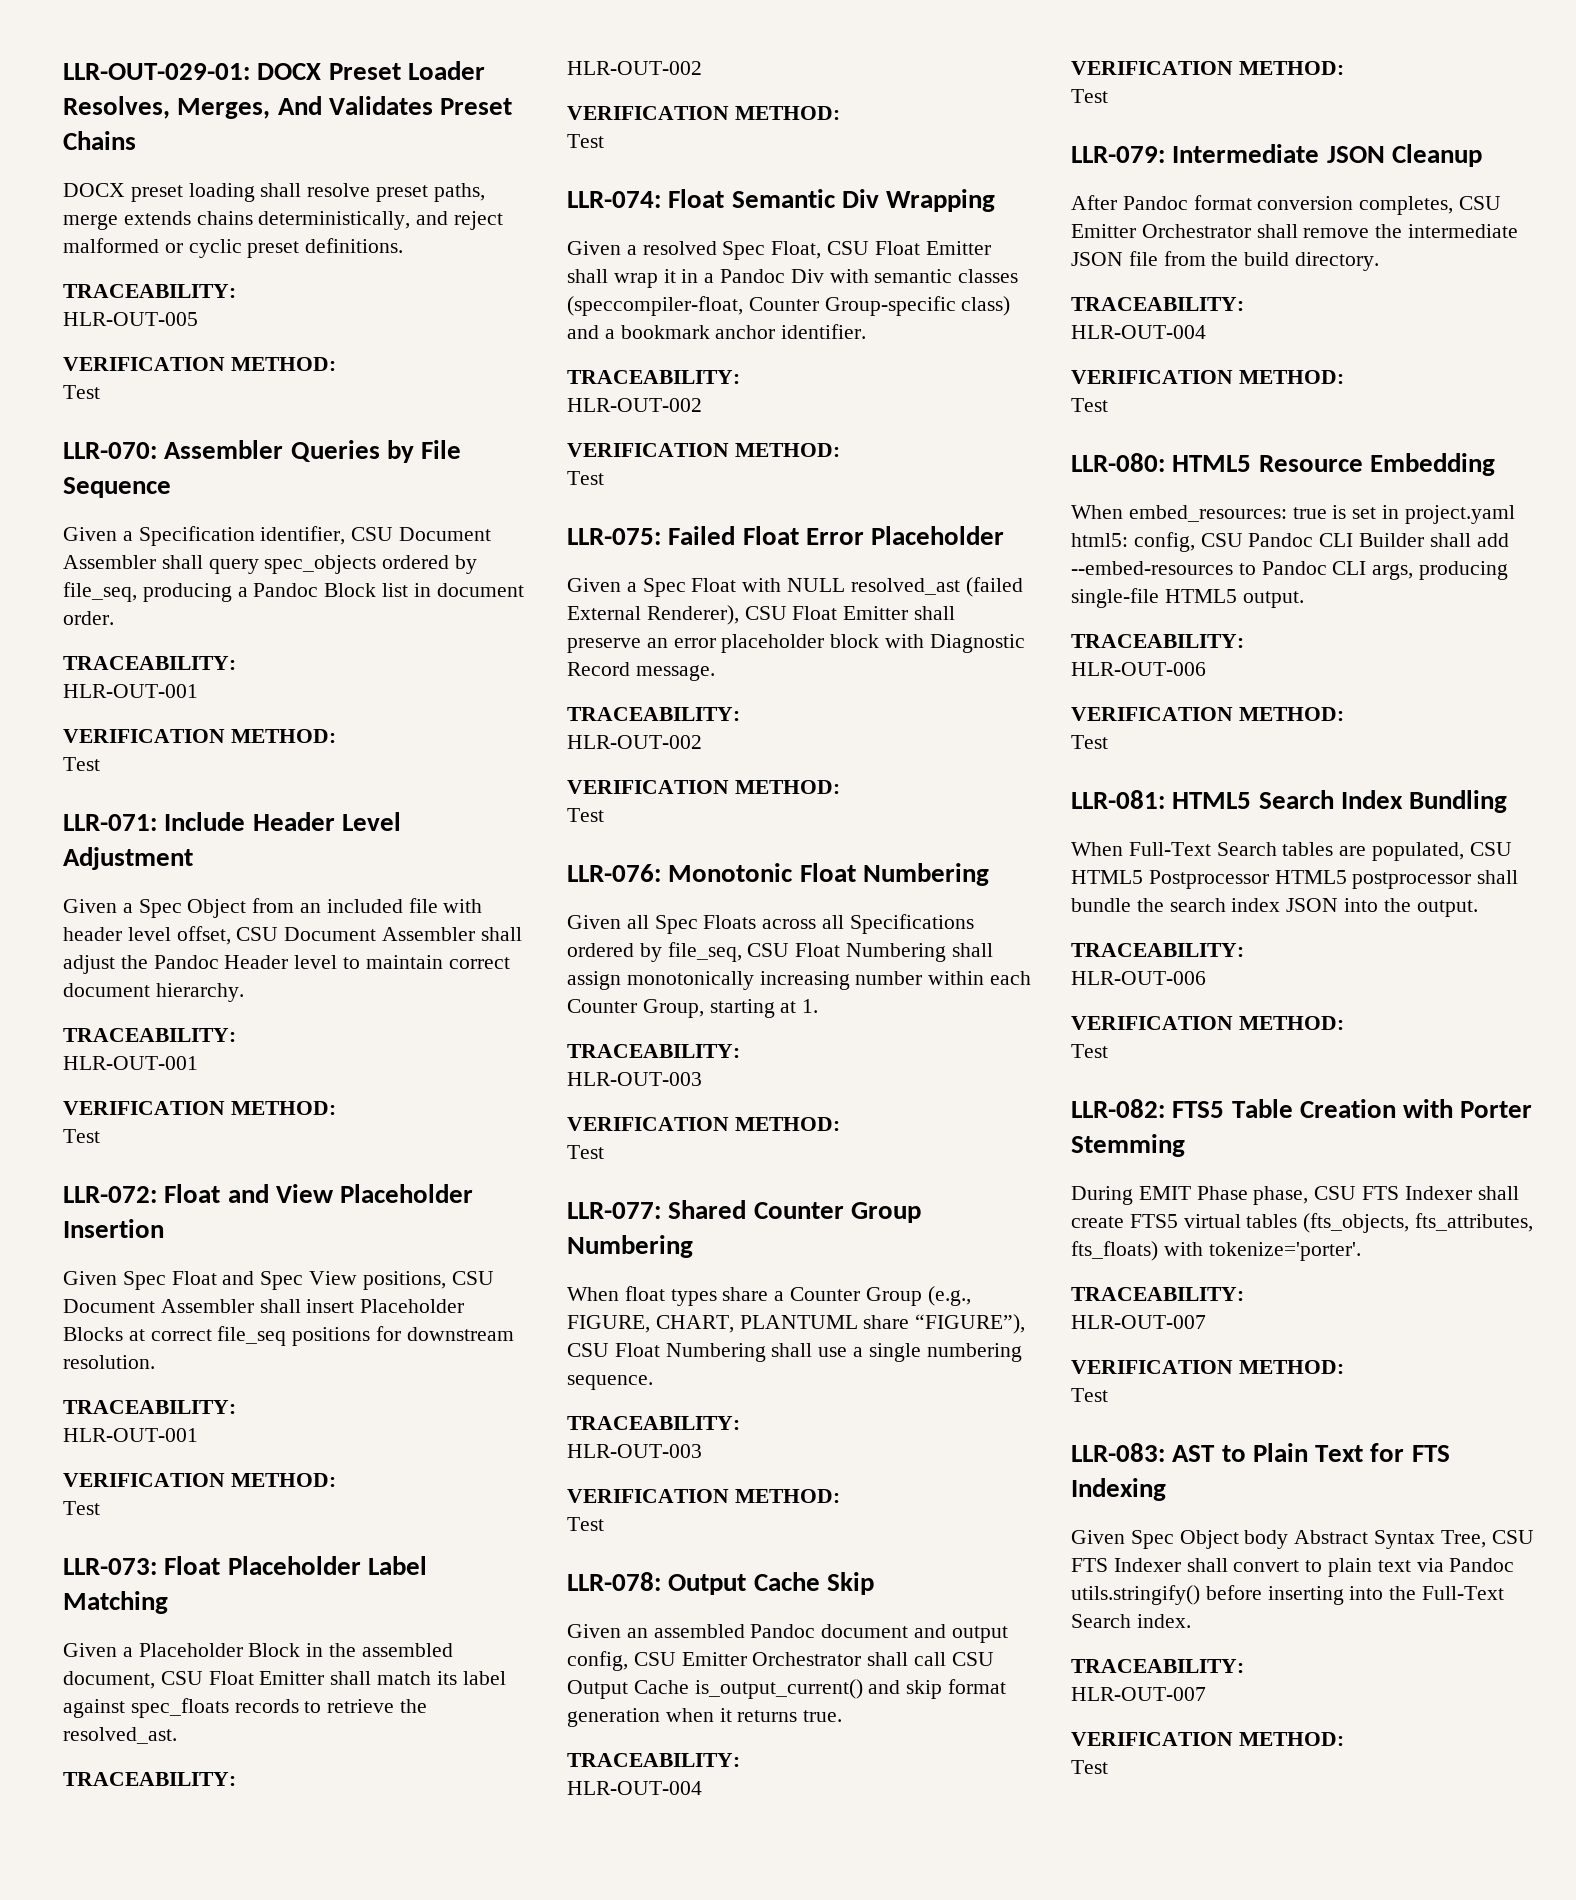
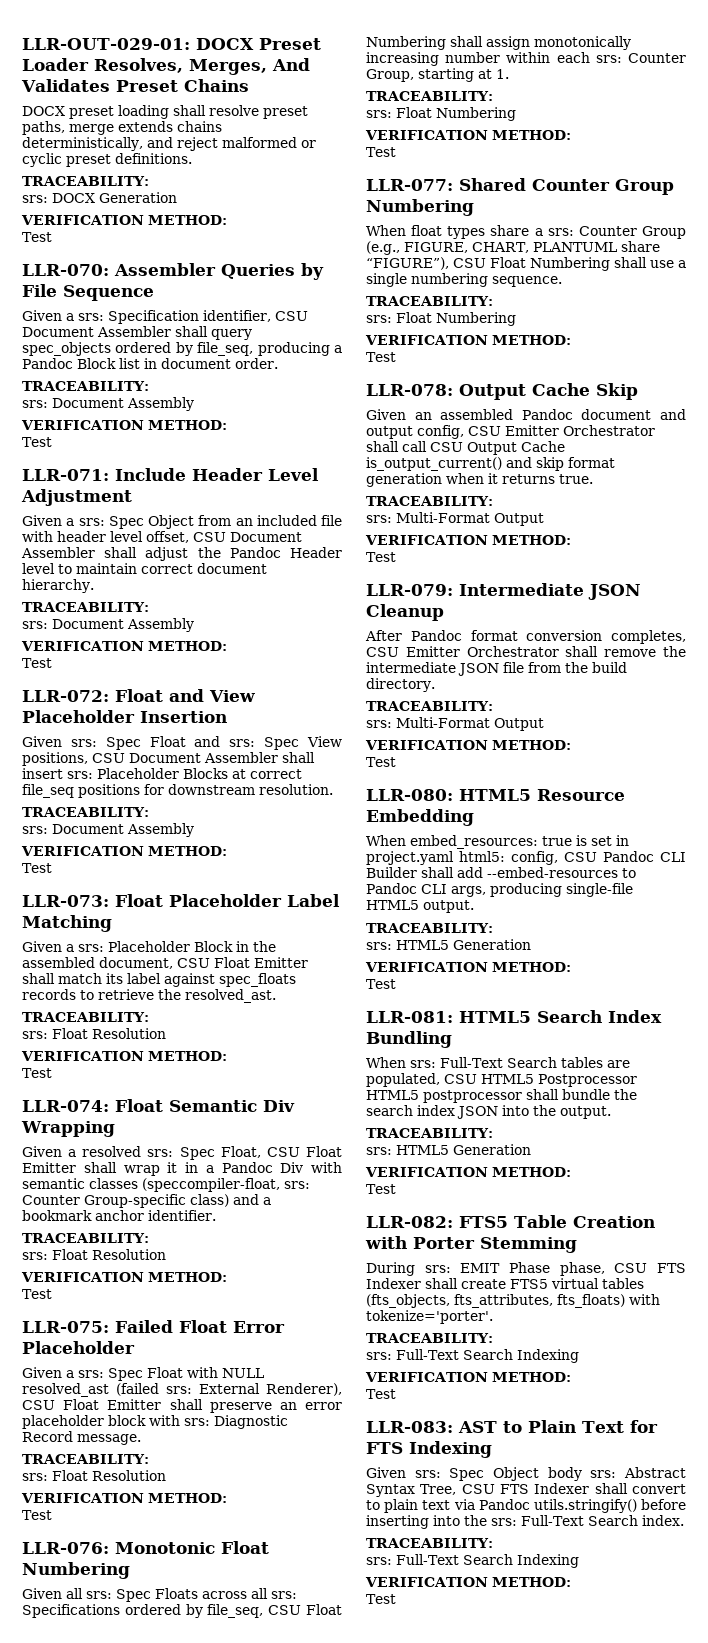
[63,312,198,326] HLR-OUT-005 -> [22,192,177,203] srs: DOCX Generation
(133, 536) none -> [78,313,104,321] srs:
[63,684,198,698] HLR-OUT-001 -> [22,397,194,411] srs: Document Assembly
(133, 908) none -> [78,518,105,526] srs:
[63,1056,198,1070] HLR-OUT-001 -> [22,618,194,632] srs: Document Assembly
(117, 1278) none -> [70,739,97,747] srs:
(255, 1278) none -> [229,739,256,747] srs:
(355, 1306) none -> [67,771,93,779] srs:
[63,1428,198,1442] HLR-OUT-001 -> [22,823,194,837] srs: Document Assembly
(133, 1652) none -> [78,944,104,952] srs:
[567,61,702,75] HLR-OUT-002 -> [22,1028,166,1039] srs: Float Resolution
(717, 248) none -> [147,1149,174,1157] srs:
(743, 306) none -> [284,1181,310,1189] srs:
[567,398,702,412] HLR-OUT-002 -> [22,1249,166,1260] srs: Float Resolution
(637, 587) none -> [78,1370,104,1378] srs:
(1023, 587) none -> [166,1386,192,1394] srs:
(925, 641) none -> [184,1418,210,1426] srs:
[567,735,702,749] HLR-OUT-002 -> [22,1470,166,1481] srs: Float Resolution
(649, 922) none -> [86,1591,112,1599] srs:
(845, 922) none -> [271,1591,297,1599] srs:
(1032, 978) none -> [595,55,622,63] srs:
[567,1072,702,1086] HLR-OUT-003 -> [366,107,516,121] srs: Float Numbering
(785, 1296) none -> [547,228,574,236] srs:
[567,1444,702,1458] HLR-OUT-003 -> [366,312,516,326] srs: Float Numbering
[567,1781,702,1795] HLR-OUT-004 -> [366,512,544,526] srs: Multi-Format Output
[1071,325,1206,339] HLR-OUT-004 -> [366,717,544,731] srs: Multi-Format Output
[1071,662,1206,676] HLR-OUT-006 -> [366,939,531,950] srs: HTML5 Generation
(1123, 849) none -> [410,1060,436,1068] srs:
[1071,971,1206,985] HLR-OUT-006 -> [366,1144,531,1155] srs: HTML5 Generation
(1133, 1195) none -> [424,1265,451,1273] srs:
[1071,1315,1206,1329] HLR-OUT-007 -> [366,1349,579,1363] srs: Full-Text Search Indexing
(1125, 1537) none -> [414,1470,441,1478] srs:
(1289, 1539) none -> [590,1470,617,1478] srs:
(1417, 1593) none -> [491,1518,517,1526] srs:
[1071,1687,1206,1701] HLR-OUT-007 -> [366,1554,579,1568] srs: Full-Text Search Indexing

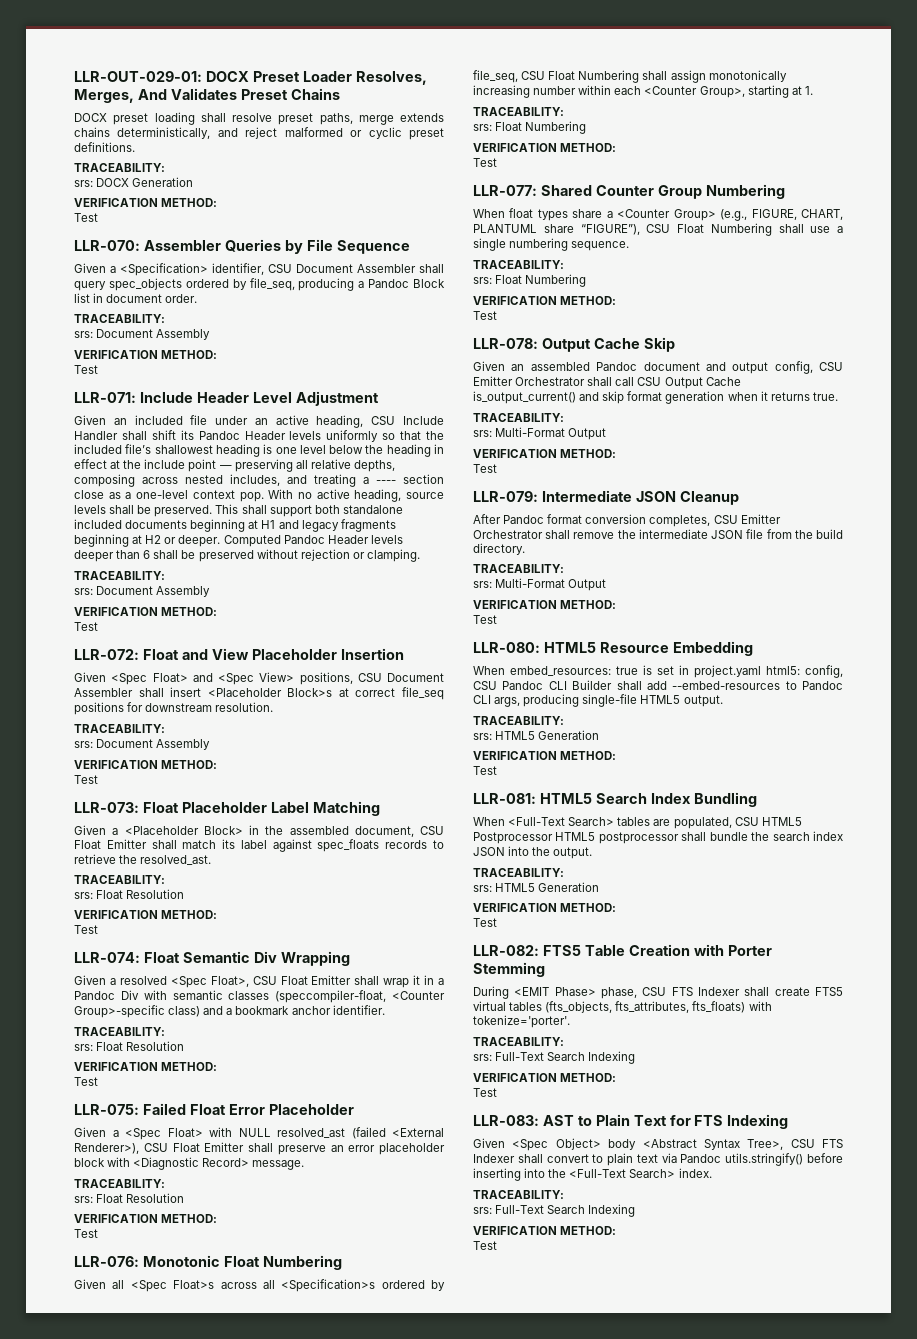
[78,310,199,324] srs: Specification -> [120,263,208,276] <Specification>
[66,515,342,529] [22,531,302,543] [21,547,342,561] [22,563,267,574] [22,579,94,593] a srs: Spec Object from an included file with header level offset, CSU Document Assembler shall adjust the Pandoc Header level to maintain correct document hierarchy. -> [113,415,444,428] [74,430,444,442] [74,444,445,457] [74,459,395,472] [74,474,444,487] [74,489,444,502] [74,504,403,517] [74,519,396,532] [74,534,403,547] [74,549,420,562] an included file under an active heading, CSU Include Handler shall shift its Pandoc Header levels uniformly so that the included file’s shallowest heading is one level below the heading in effect at the include point — preserving all relative depths, composing across nested includes, and treating a ---- section close as a one-level context pop. With no active heading, source levels shall be preserved. This shall support both standalone included documents beginning at H1 and legacy fragments beginning at H2 or deeper. Computed Pandoc Header levels deeper than 6 shall be preserved without rejection or clamping.
[70,736,342,750] srs: Spec Float and srs: Spec View -> [111,672,295,685] <Spec Float> and <Spec View>
[67,768,228,779] srs: Placeholder Blocks -> [207,688,333,697] <Placeholder Block>s
[78,941,233,952] srs: Placeholder Block -> [124,826,243,835] <Placeholder Block>
[147,1146,261,1160] srs: Spec Float, -> [170,976,249,988] <Spec Float>,
[284,1181,310,1189] [22,1194,186,1208] srs: Counter Group-specific -> [392,991,445,1000] [74,1005,165,1018] <Counter Group>-specific
[78,1367,183,1381] srs: Spec Float -> [125,1128,203,1140] <Spec Float>
[166,1383,342,1396] srs: External Renderer), -> [392,1128,444,1137] [74,1143,139,1154] <External Renderer>),
[184,1415,288,1429] [22,1431,73,1442] srs: Diagnostic Record -> [133,1157,250,1170] <Diagnostic Record>
[86,1588,297,1602] [22,1604,120,1618] srs: Spec Floats across all srs: Specifications -> [130,1279,376,1292] <Spec Float>s across all <Specification>s
[595,53,686,63] [366,69,414,82] srs: Counter Group, -> [644,86,745,98] <Counter Group>,
[547,226,686,239] srs: Counter Group -> [617,209,716,221] <Counter Group>
[410,1057,557,1068] srs: Full-Text Search -> [508,817,615,826] <Full-Text Search>
[424,1262,550,1273] srs: EMIT Phase -> [514,987,596,996] <EMIT Phase>
[414,1467,686,1481] [366,1484,457,1497] srs: Spec Object body srs: Abstract Syntax Tree, -> [512,1138,784,1151] <Spec Object> body <Abstract Syntax Tree>,
[491,1515,638,1526] srs: Full-Text Search -> [569,1169,676,1178] <Full-Text Search>

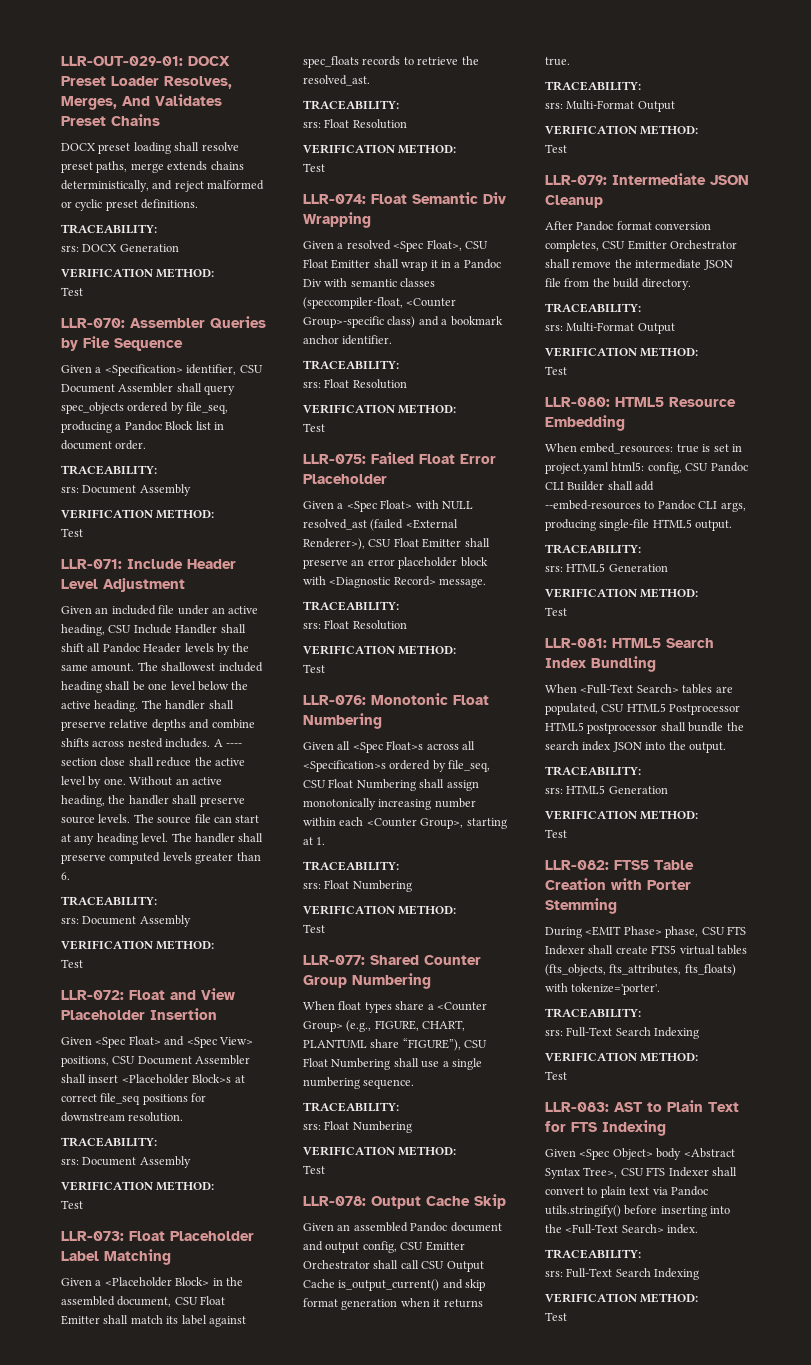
[180,430,444,442] [74,444,445,457] [74,459,395,472] [74,474,444,487] [74,489,444,502] [74,504,403,517] [74,519,396,532] [74,534,403,547] [74,549,420,562] its Pandoc Header levels uniformly so that the included file’s shallowest heading is one level below the heading in effect at the include point — preserving all relative depths, composing across nested includes, and treating a ---- section close as a one-level context pop. With no active heading, source levels shall be preserved. This shall support both standalone included documents beginning at H1 and legacy fragments beginning at H2 or deeper. Computed Pandoc Header levels deeper than 6 shall be preserved without rejection or clamping. -> [87,643,250,655] [61,662,263,672] [61,681,249,693] [61,700,234,712] [61,719,255,731] [61,738,242,748] [61,757,245,767] [61,776,222,788] [61,795,245,807] [61,814,260,824] [61,833,264,845] [61,852,261,864] [61,872,70,880] all Pandoc Header levels by the same amount. The shallowest included heading shall be one level below the active heading. The handler shall preserve relative depths and combine shifts across nested includes. A ---- section close shall reduce the active level by one. Without an active heading, the handler shall preserve source levels. The source file can start at any heading level. The handler shall preserve computed levels greater than 6.

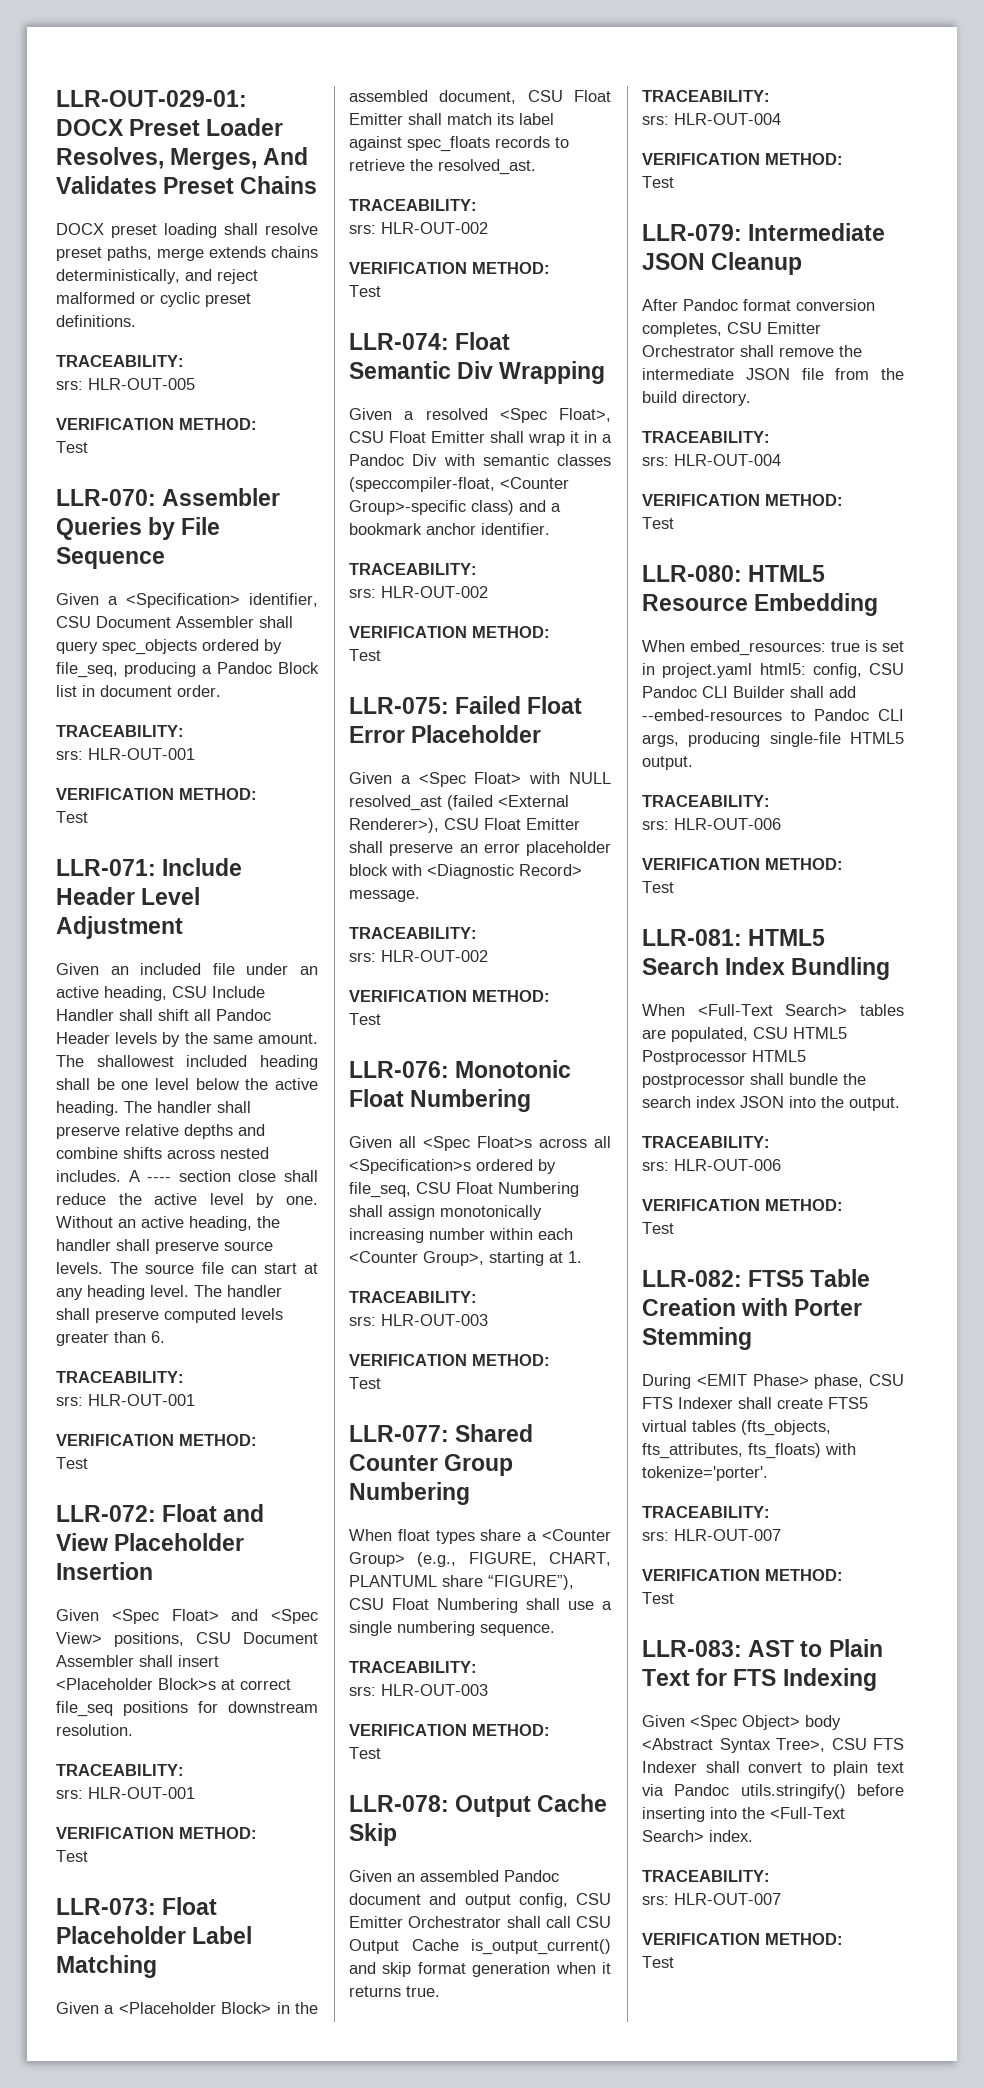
[82,244,179,252] DOCX Generation -> [88,378,195,390] HLR-OUT-005
[82,484,191,496] Document Assembly -> [88,748,195,760] HLR-OUT-001
[82,915,191,927] Document Assembly -> [88,1394,195,1406] HLR-OUT-001
[82,1156,191,1168] Document Assembly -> [88,1787,195,1799] HLR-OUT-001
[324,119,407,129] Float Resolution -> [381,222,488,234] HLR-OUT-002
[324,379,407,389] Float Resolution -> [381,586,488,598] HLR-OUT-002
[324,620,407,630] Float Resolution -> [381,950,488,962] HLR-OUT-002
[324,880,412,892] Float Numbering -> [381,1314,488,1326] HLR-OUT-003
[324,1121,412,1133] Float Numbering -> [381,1684,488,1696] HLR-OUT-003
[566,100,675,112] Multi-Format Output -> [674,113,781,125] HLR-OUT-004
[566,322,675,334] Multi-Format Output -> [674,454,781,466] HLR-OUT-004
[566,563,668,572] HTML5 Generation -> [674,818,781,830] HLR-OUT-006
[566,785,668,794] HTML5 Generation -> [674,1159,781,1171] HLR-OUT-006
[566,1027,700,1039] Full-Text Search Indexing -> [674,1529,781,1541] HLR-OUT-007
[566,1268,700,1280] Full-Text Search Indexing -> [674,1893,781,1905] HLR-OUT-007

